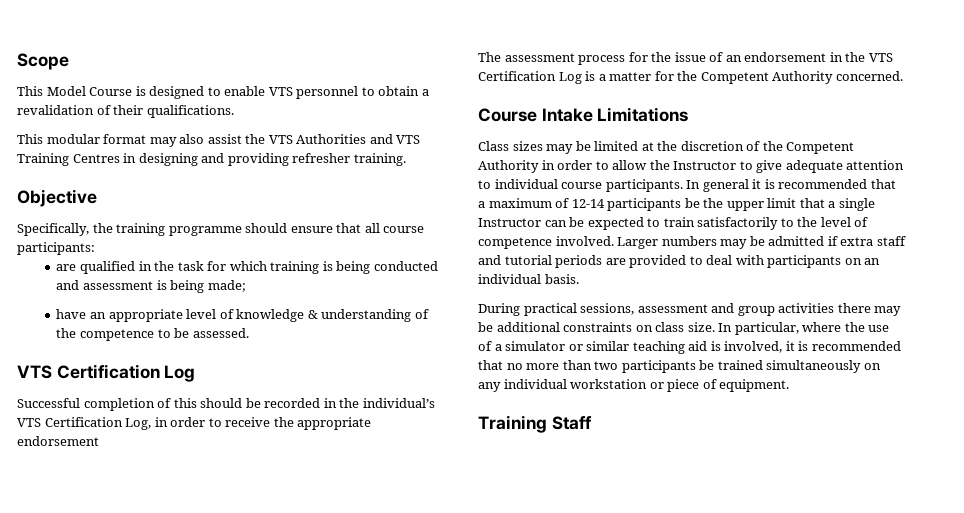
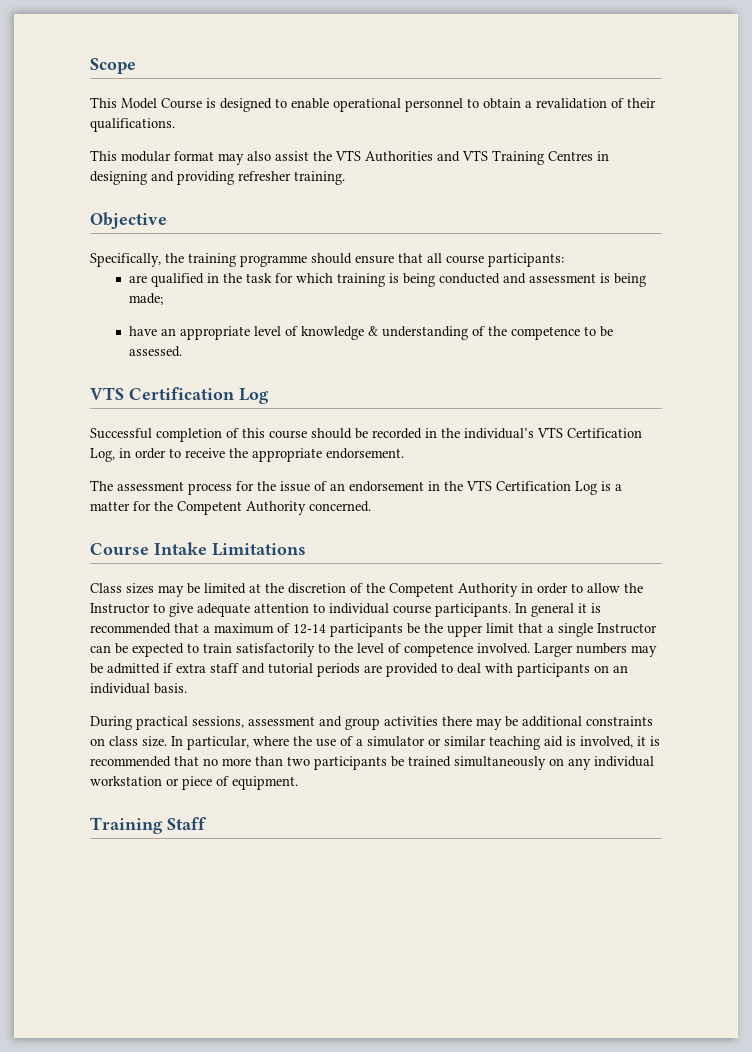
[268,87,293,96] VTS -> [333,98,401,112] operational
(197, 403) none -> [269,430,307,439] course
[17,436,99,446] endorsement -> [326,448,404,459] endorsement.

